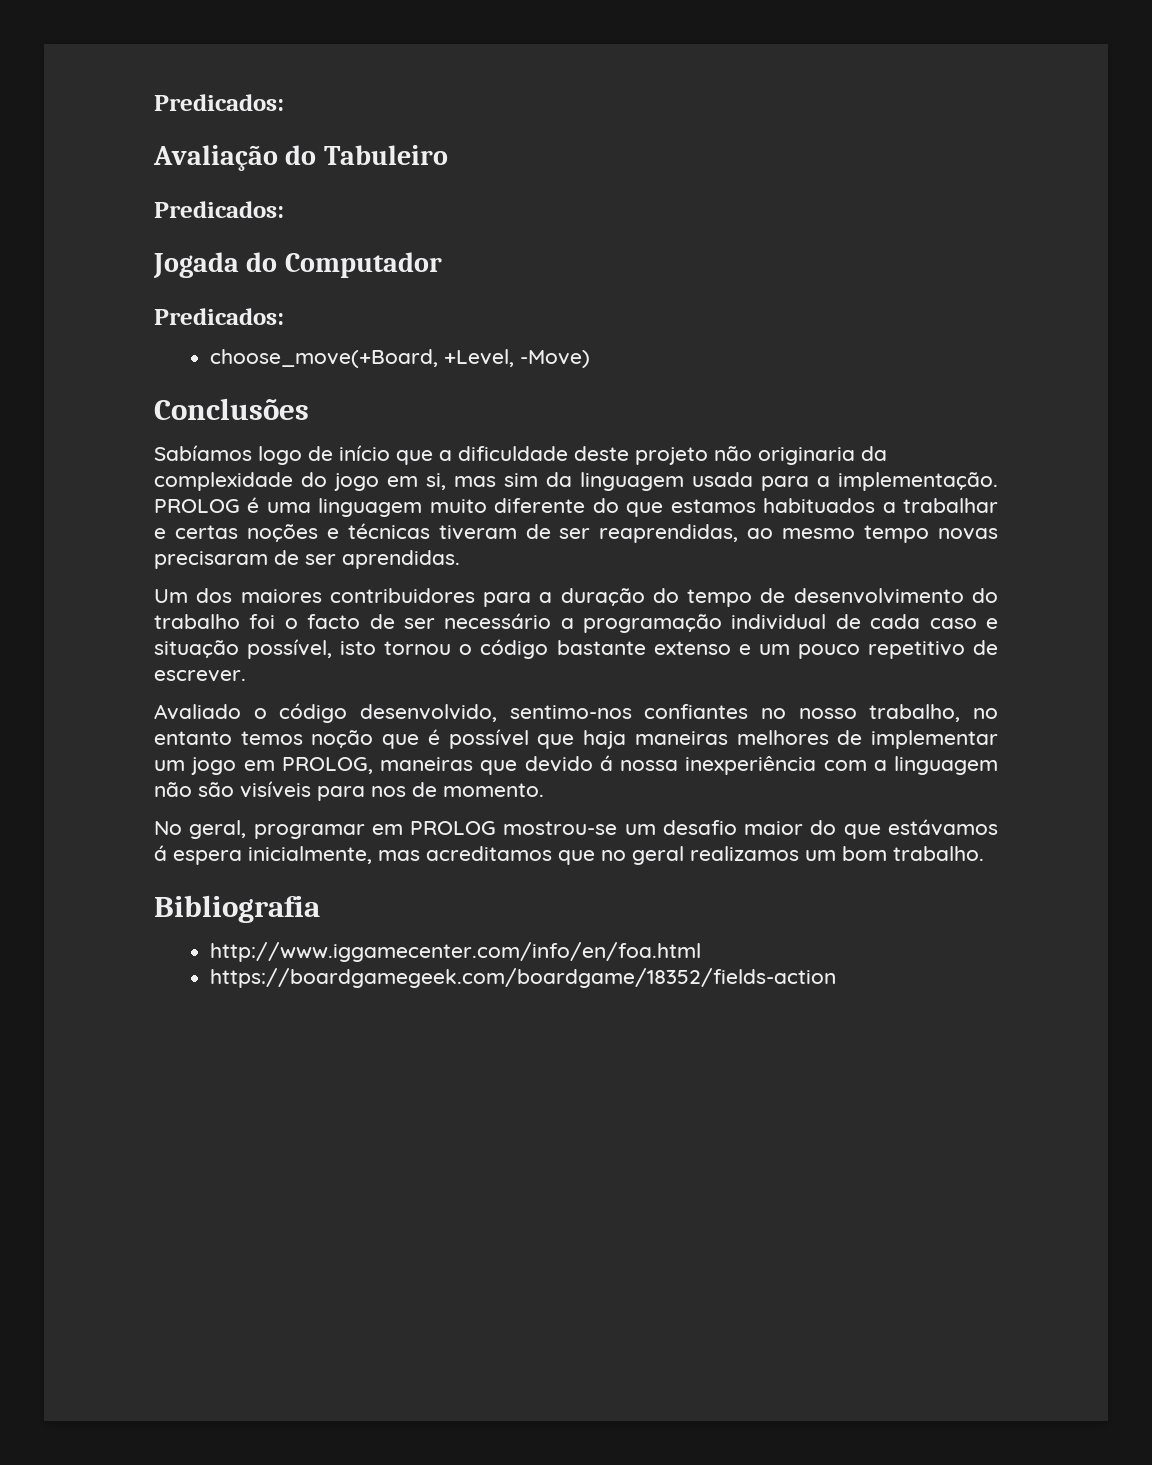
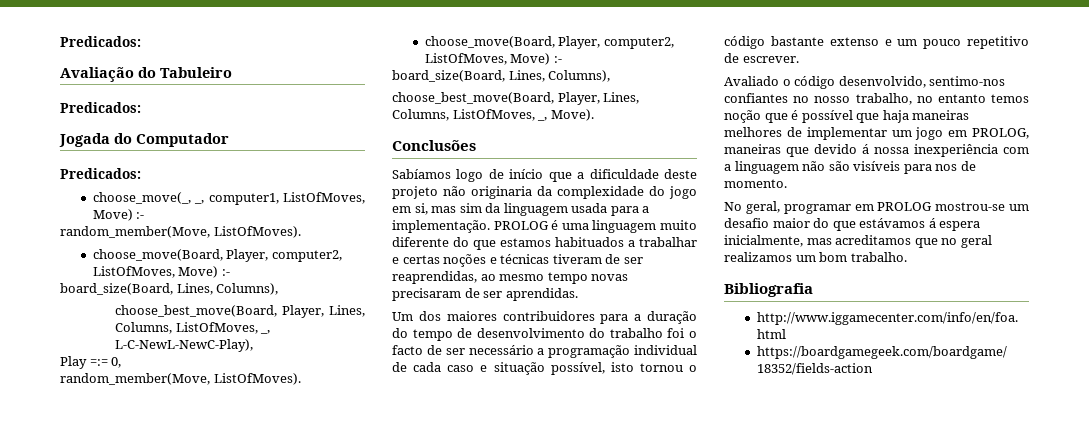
[209,349,590,368] choose_move(+Board, +Level, -Move) -> [92,192,365,205] [92,209,145,221] [60,226,301,238] [92,249,342,262] [92,266,230,278] [60,283,279,295] [115,305,366,318] [115,322,271,334] [115,339,254,352] [60,356,122,369] [60,373,301,385] [424,36,674,49] [424,53,562,65] [392,70,611,82] [392,92,640,105] [392,109,594,121] choose_move(_, _, computer1, ListOfMoves, Move) :- // random_member(Move, ListOfMoves). // choose_move(Board, Player, computer2, ListOfMoves, Move) :- // board_size(Board, Lines, Columns), // choose_best_move(Board, Player, Lines, Columns, ListOfMoves, _, L-C-NewL-NewC-Play), // Play =:= 0, // random_member(Move, ListOfMoves). // choose_move(Board, Player, computer2, ListOfMoves, Move) :- // board_size(Board, Lines, Columns), // choose_best_move(Board, Player, Lines, Columns, ListOfMoves, _, Move).

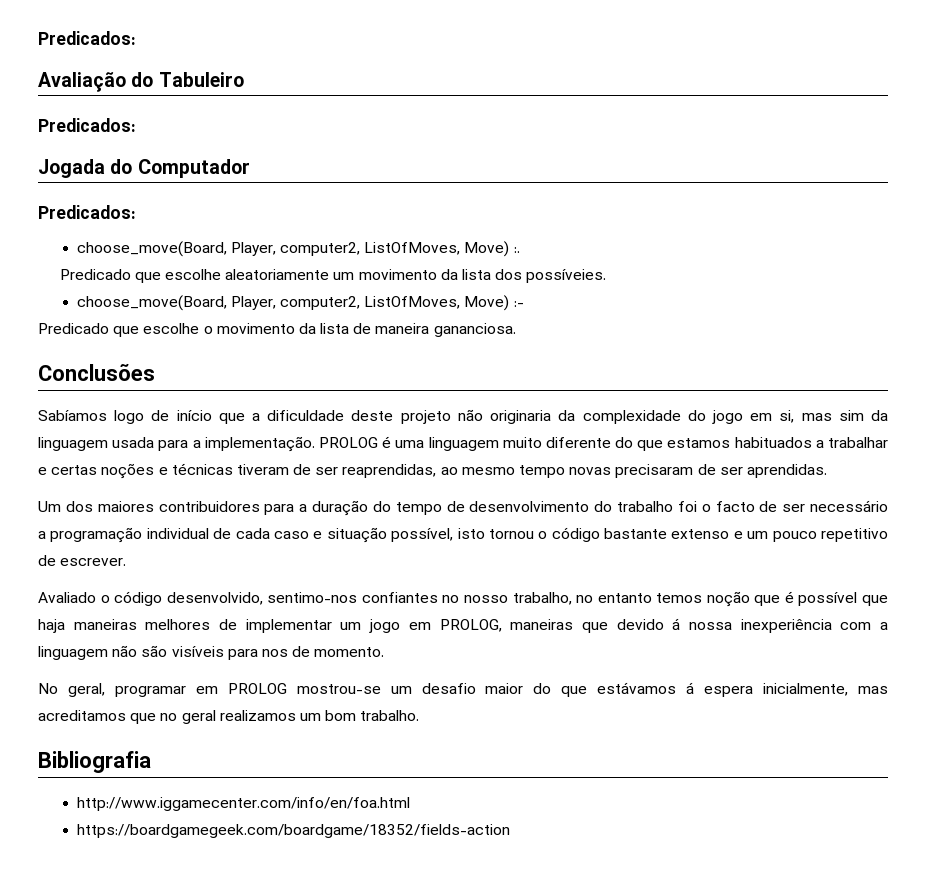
[92,192,365,205] [92,209,145,221] [60,226,301,238] [92,249,342,262] [92,266,230,278] [60,283,279,295] [115,305,366,318] [115,322,271,334] [115,339,254,352] [60,356,122,369] [60,373,301,385] [424,36,674,49] [424,53,562,65] [392,70,611,82] [392,92,640,105] [392,109,594,121] choose_move(_, _, computer1, ListOfMoves, Move) :- // random_member(Move, ListOfMoves). // choose_move(Board, Player, computer2, ListOfMoves, Move) :- // board_size(Board, Lines, Columns), // choose_best_move(Board, Player, Lines, Columns, ListOfMoves, _, L-C-NewL-NewC-Play), // Play =:= 0, // random_member(Move, ListOfMoves). // choose_move(Board, Player, computer2, ListOfMoves, Move) :- // board_size(Board, Lines, Columns), // choose_best_move(Board, Player, Lines, Columns, ListOfMoves, _, Move). -> [76,241,520,257] [59,269,607,283] [76,295,524,311] [38,323,516,337] choose_move(Board, Player, computer2, ListOfMoves, Move) :. // Predicado que escolhe aleatoriamente um movimento da lista dos possíveies. // choose_move(Board, Player, computer2, ListOfMoves, Move) :- // Predicado que escolhe o movimento da lista de maneira gananciosa.

